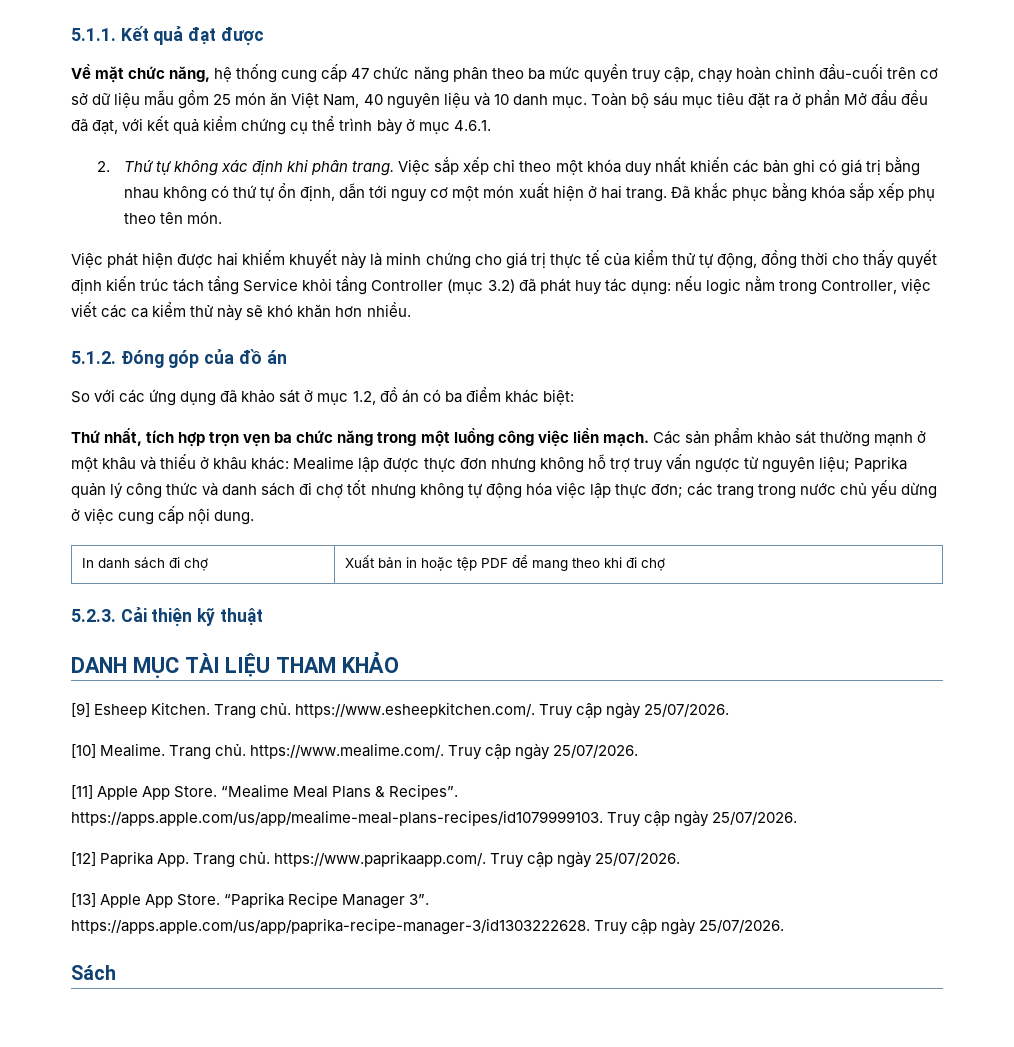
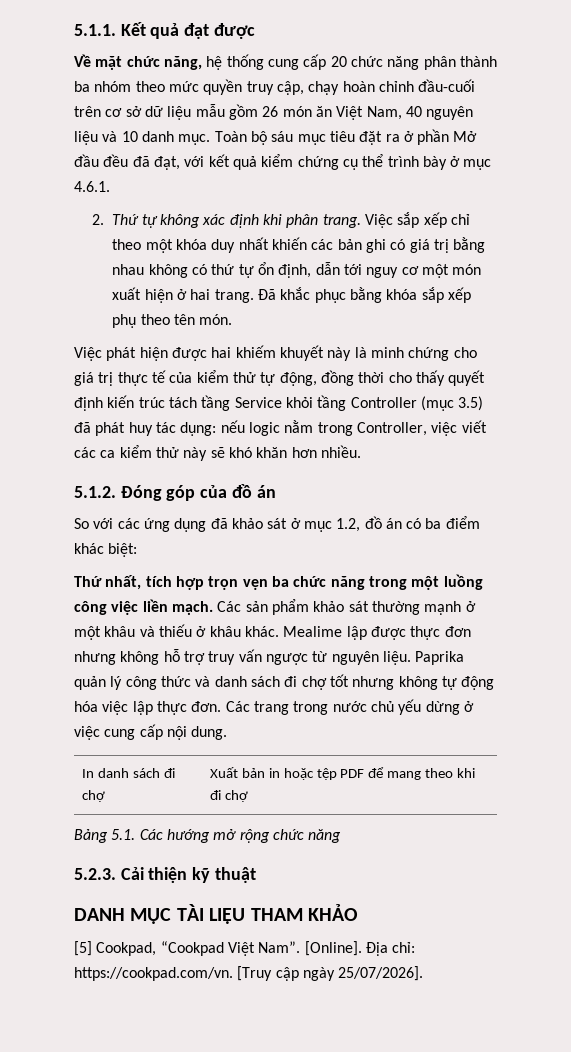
[351,68,370,79] 47 -> [330,56,347,67] 20
[491,68,545,80] theo ba -> [459,56,497,67] [74,81,165,92] thành ba nhóm theo
[213,94,232,105] 25 -> [262,106,279,117] 26
[487,279,515,293] 3.2) -> [458,396,484,411] 3.5)
[251,456,290,470] khác: -> [244,626,279,637] khác.
[819,456,851,472] liệu; -> [382,651,411,665] liệu.
[650,482,713,498] đơn; các -> [191,701,250,712] đơn. Các
(666, 564) none -> [74,829,342,843] // Bảng 5.1. Các hướng mở rộng chức năng
[71,702,730,719] [71,743,639,760] [71,784,459,800] [71,810,798,827] [71,851,681,868] [71,892,430,909] [71,918,785,935] [71,965,116,980] [9] Esheep Kitchen. Trang chủ. https://www.esheepkitchen.com/. Truy cập ngày 25/07/2026. // [10] Mealime. Trang chủ. https://www.mealime.com/. Truy cập ngày 25/07/2026. // [11] Apple App Store. “Mealime Meal Plans & Recipes”. https://apps.apple.com/us/app/mealime-meal-plans-recipes/id1079999103. Truy cập ngày 25/07/2026. // [12] Paprika App. Trang chủ. https://www.paprikaapp.com/. Truy cập ngày 25/07/2026. // [13] Apple App Store. “Paprika Recipe Manager 3”. https://apps.apple.com/us/app/paprika-recipe-manager-3/id1303222628. Truy cập ngày 25/07/2026. // Sách -> [74,941,416,956] [74,966,424,981] [5] Cookpad, “Cookpad Việt Nam”. [Online]. Địa chỉ: https://cookpad.com/vn. [Truy cập ngày 25/07/2026].

